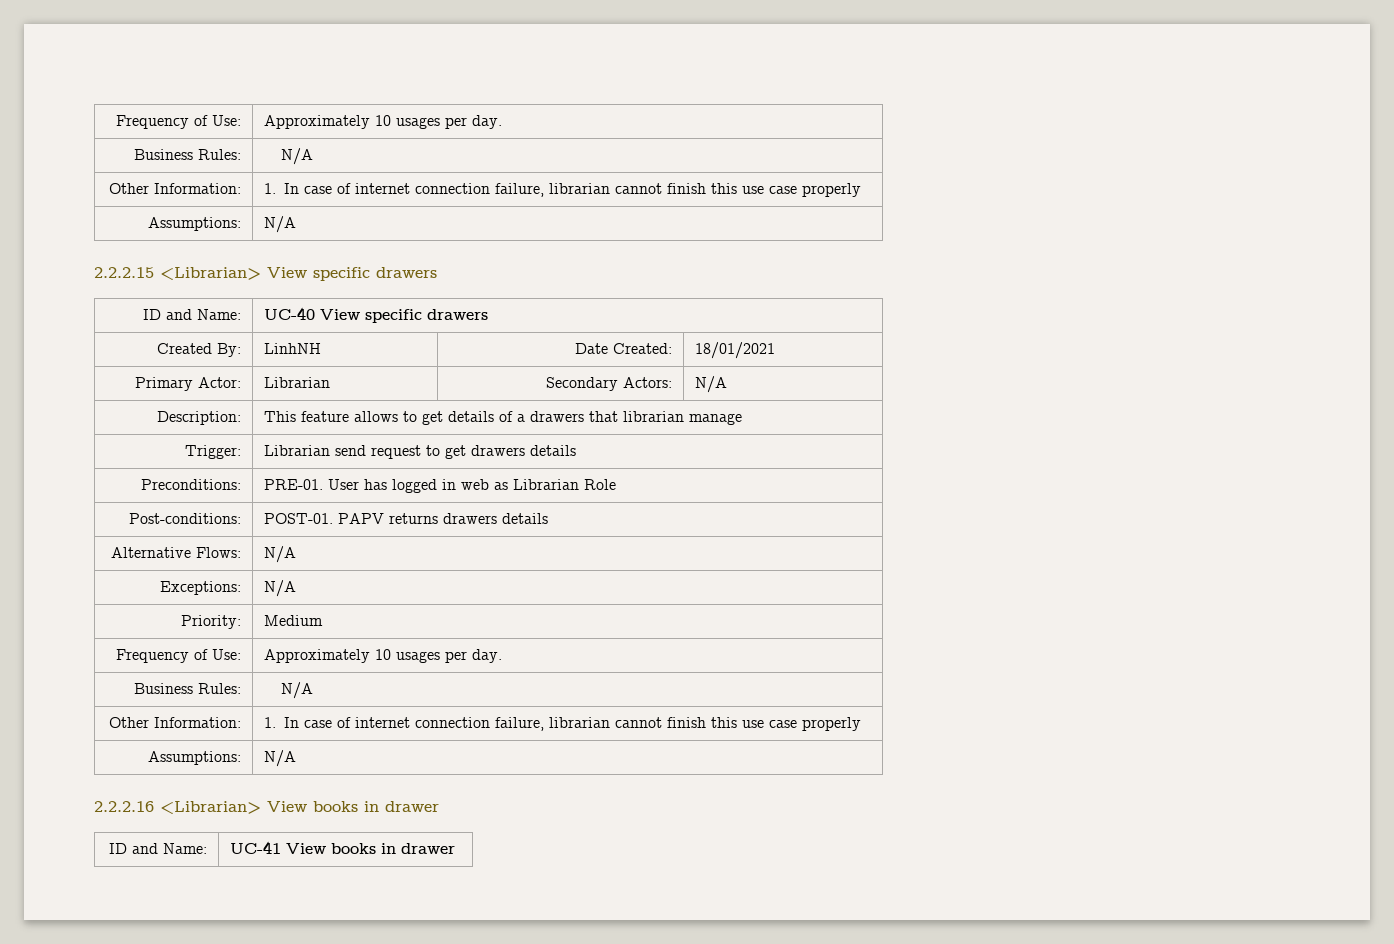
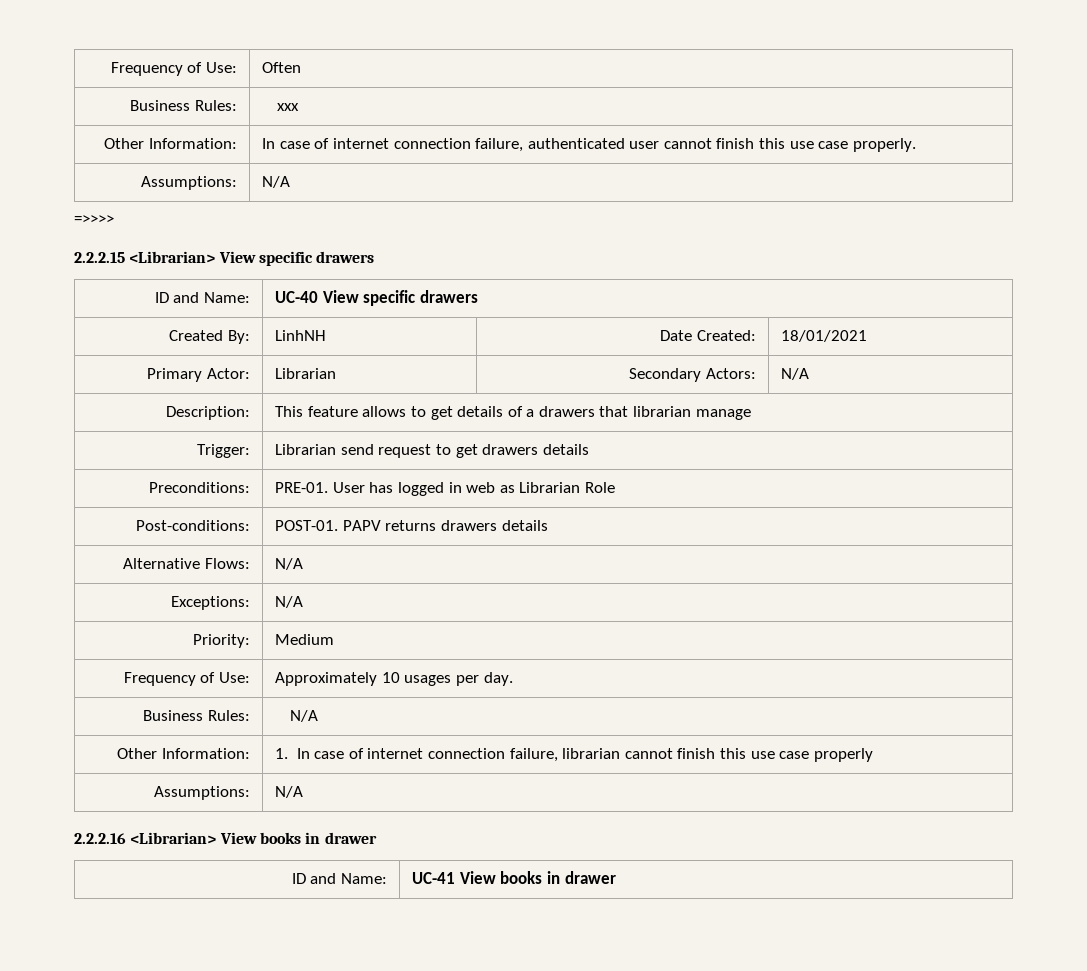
[115,115,241,129] [264,115,503,129] [133,149,241,160] [280,148,313,165] [108,183,241,194] [264,183,862,197] [147,217,241,231] [264,216,297,233] Frequency of Use: | Approximately 10 usages per day. // Business Rules: | N/A // Other Information: | 1. In case of internet connection failure, librarian cannot finish this use case properly // Assumptions: | N/A -> [110,62,237,76] [262,62,302,73] [130,100,237,111] [277,103,300,111] [104,138,237,149] [262,138,916,152] [140,176,237,190] [262,176,291,188] [74,215,114,224] Frequency of Use: | Often // Business Rules: | xxx // Other Information: | In case of internet connection failure, authenticated user cannot finish this use case properly. // Assumptions: | N/A // =>>>>

